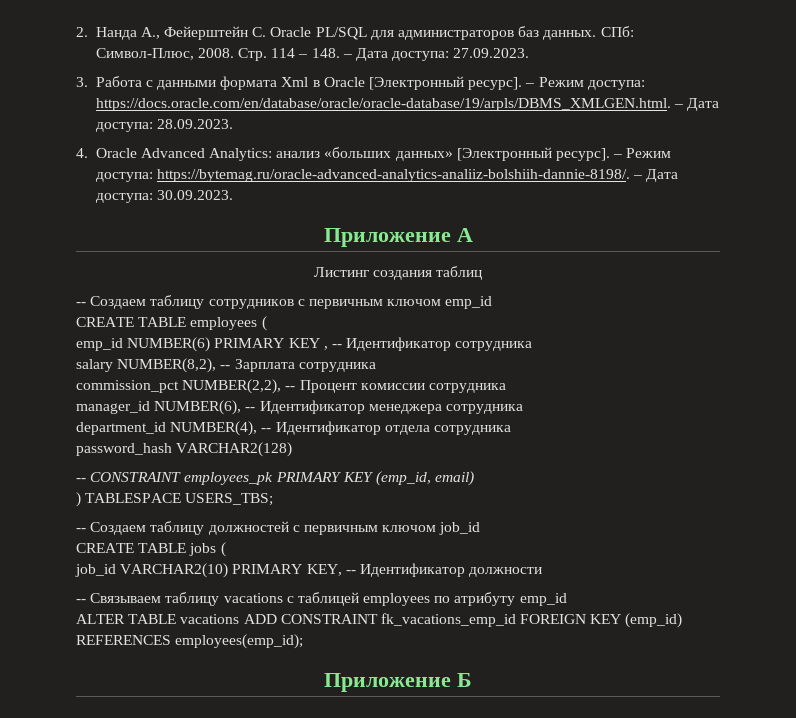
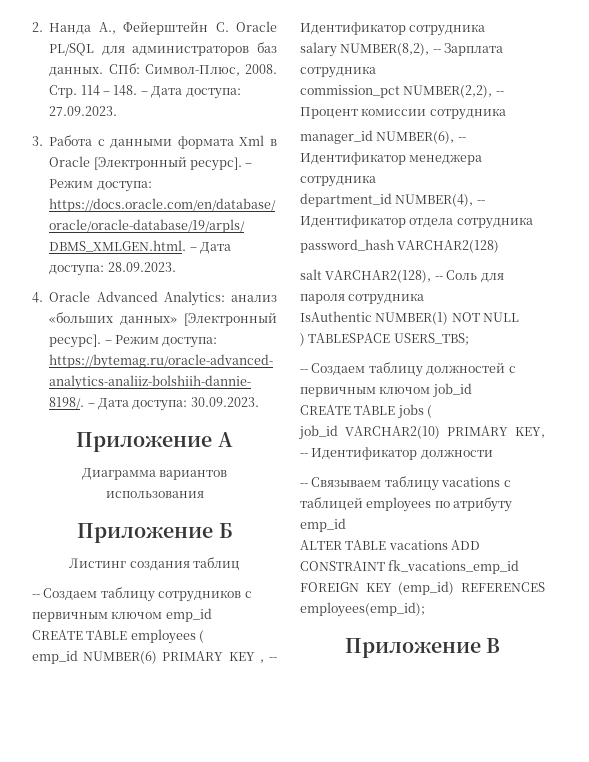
(473, 235) none -> [81,468,228,480] [105,491,204,498] [77,523,232,543] // Диаграмма вариантов использования // Приложение Б
[76,471,475,486] -- CONSTRAINT employees_pk PRIMARY KEY (emp_id, email) -> [300,269,504,283] [300,293,425,305] [300,311,520,325] salt VARCHAR2(128), -- Соль для пароля сотрудника // IsAuthentic NUMBER(1) NOT NULL
[457,673,472,687] Б -> [486,638,501,653] В

